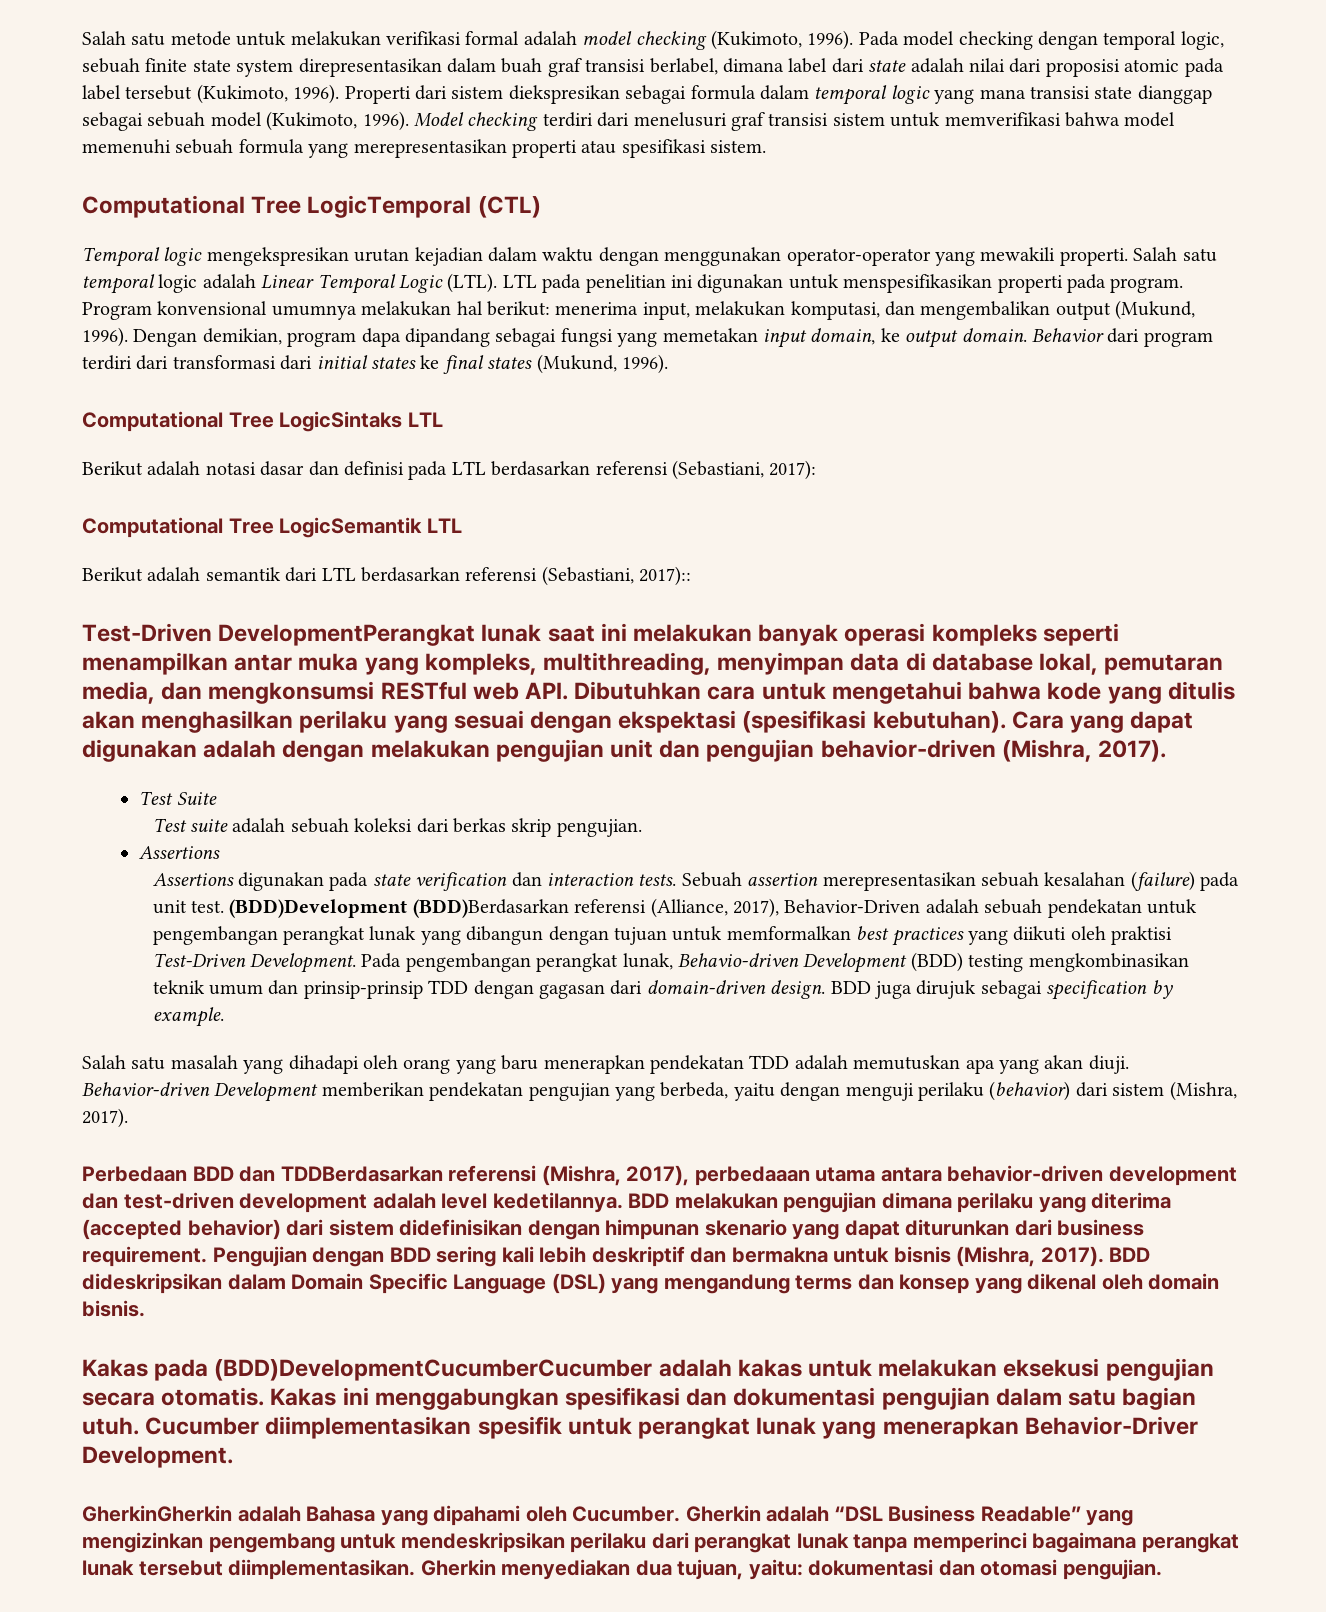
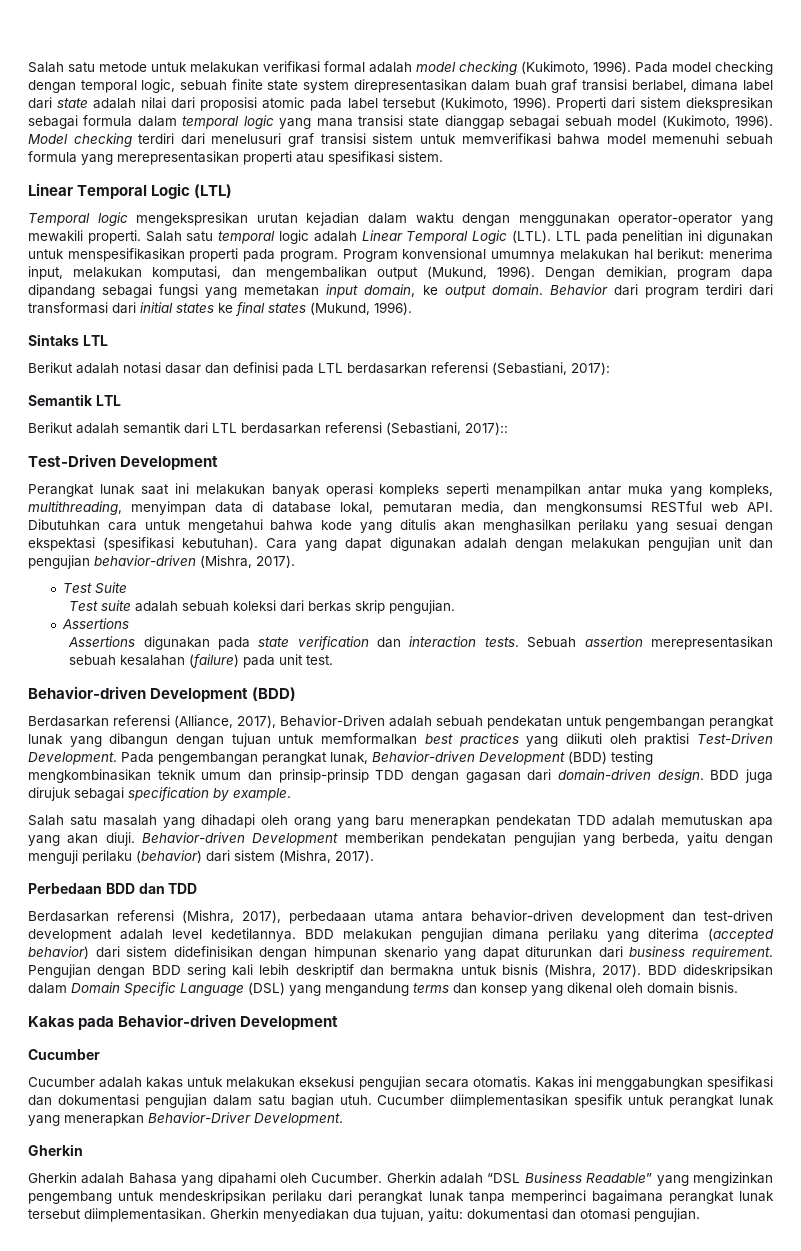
[82,195,541,218] Computational Tree LogicTemporal (CTL) -> [28,183,233,199] Linear Temporal Logic (LTL)
[82,411,403,432] Computational Tree LogicSintaks -> [28,334,79,346] Sintaks
[82,517,423,538] Computational Tree LogicSemantik -> [28,394,93,406] Semantik
[218,624,476,646] DevelopmentPerangkat -> [120,456,219,470] [28,484,94,497] Development // Perangkat
[229,899,569,918] (BDD)Development (BDD)Berdasarkan -> [28,686,297,702] [28,716,109,727] // Behavior-driven Development (BDD) // Berdasarkan
[678,953,800,967] Behavio-driven -> [372,751,475,762] Behavior-driven
[280,1166,443,1182] TDDBerdasarkan -> [168,883,198,894] [28,911,109,922] TDD // Berdasarkan
[214,1359,653,1381] (BDD)DevelopmentCucumberCucumber -> [118,1014,339,1030] [28,1049,100,1060] [28,1077,95,1087] Behavior-driven Development // Cucumber // Cucumber
[82,1505,232,1522] GherkinGherkin -> [28,1144,83,1156] [28,1172,77,1183] Gherkin // Gherkin

